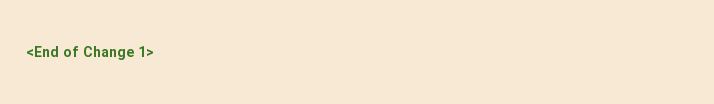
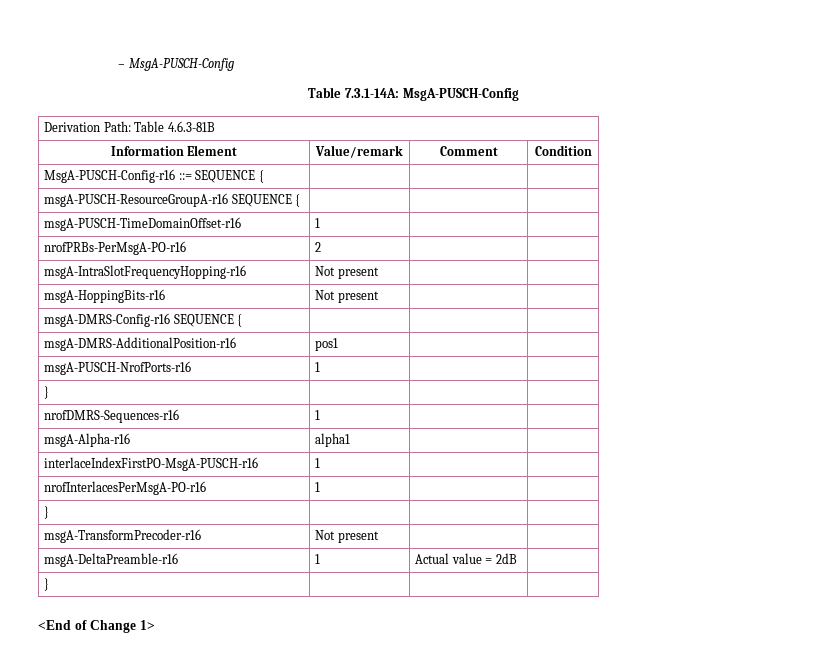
(26, 51) none -> [118,58,234,71] [308,87,519,101] [44,121,215,132] [110,145,238,156] [315,145,403,158] [439,146,498,156] [534,145,592,156] [44,169,264,183] [44,193,301,207] [44,217,242,231] [315,218,321,228] [44,241,187,255] [315,242,322,252] [44,265,247,279] [315,266,379,279] [44,289,166,303] [315,290,379,303] [44,313,243,327] [44,337,237,351] [315,338,339,351] [44,361,192,375] [315,362,321,372] [44,386,50,399] [44,409,180,423] [315,410,321,420] [44,433,131,447] [315,433,351,447] [44,457,259,471] [315,458,321,468] [44,481,207,495] [315,482,321,492] [44,506,50,519] [44,529,202,543] [315,530,379,543] [44,553,179,567] [315,554,321,564] [415,553,517,564] [44,578,50,591] – MsgA-PUSCH-Config // Table 7.3.1-14A: MsgA-PUSCH-Config // Derivation Path: Table 4.6.3-81B // Information Element | Value/remark | Comment | Condition // MsgA-PUSCH-Config-r16 ::= SEQUENCE { | | | // msgA-PUSCH-ResourceGroupA-r16 SEQUENCE { | | | // msgA-PUSCH-TimeDomainOffset-r16 | 1 | | // nrofPRBs-PerMsgA-PO-r16 | 2 | | // msgA-IntraSlotFrequencyHopping-r16 | Not present | | // msgA-HoppingBits-r16 | Not present | | // msgA-DMRS-Config-r16 SEQUENCE { | | | // msgA-DMRS-AdditionalPosition-r16 | pos1 | | // msgA-PUSCH-NrofPorts-r16 | 1 | | // } | | | // nrofDMRS-Sequences-r16 | 1 | | // msgA-Alpha-r16 | alpha1 | | // interlaceIndexFirstPO-MsgA-PUSCH-r16 | 1 | | // nrofInterlacesPerMsgA-PO-r16 | 1 | | // } | | | // msgA-TransformPrecoder-r16 | Not present | | // msgA-DeltaPreamble-r16 | 1 | Actual value = 2dB | // } | | | //

